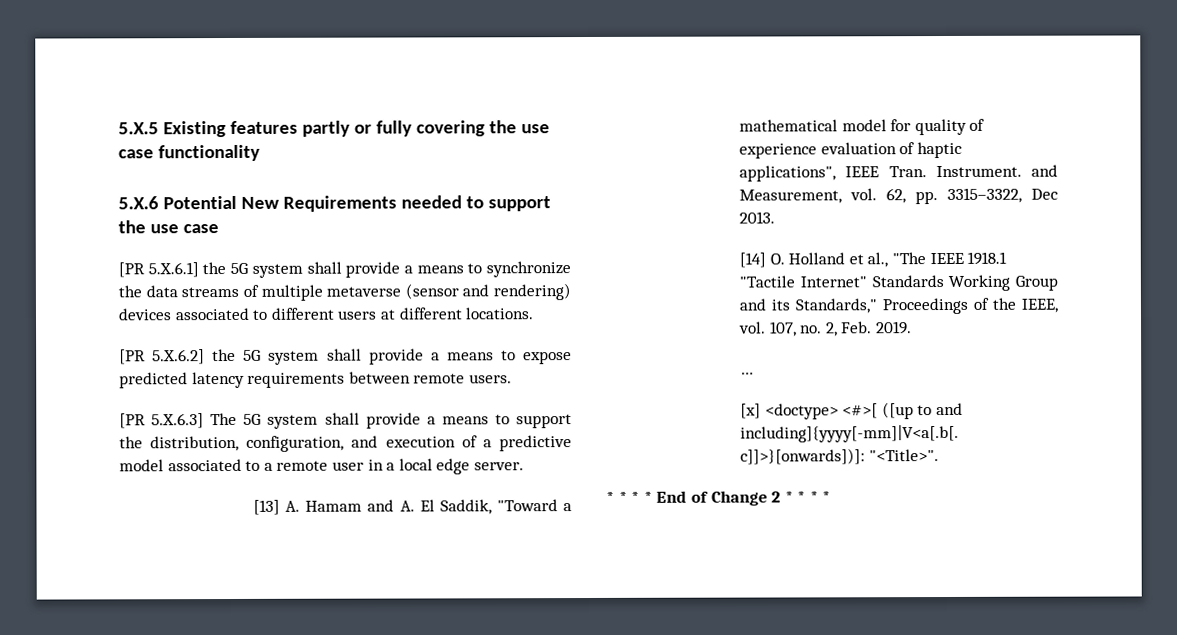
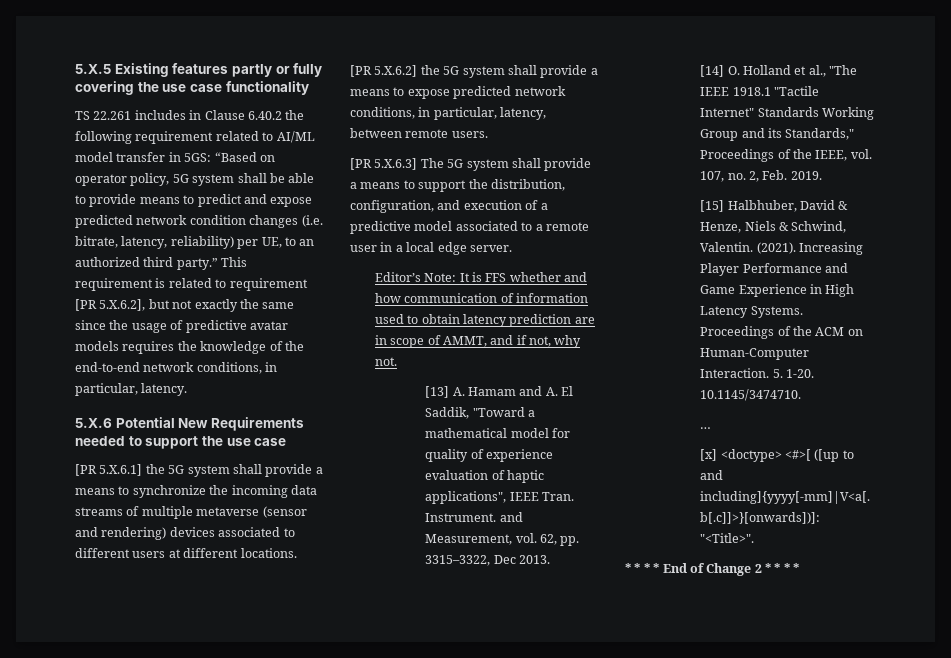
(260, 153) none -> [75,110,305,120] [75,131,315,144] [75,152,275,162] [75,173,315,186] [75,194,313,207] [75,215,323,228] [75,236,315,249] [75,257,248,270] [75,278,308,291] [75,299,295,312] [75,320,288,333] [75,341,304,354] [75,362,278,374] [75,383,188,396] // TS 22.261 includes in Clause 6.40.2 the following requirement related to AI/ML model transfer in 5GS: “Based on operator policy, 5G system shall be able to provide means to predict and expose predicted network condition changes (i.e. bitrate, latency, reliability) per UE, to an authorized third party.” This requirement is related to requirement [PR 5.X.6.2], but not exactly the same since the usage of predictive avatar models requires the knowledge of the end-to-end network conditions, in particular, latency.
(142, 291) none -> [231,485,288,498] incoming
[191,371,346,389] latency requirements -> [514,86,566,96] [350,107,547,120] network conditions, in particular, latency,
(524, 466) none -> [374,272,588,282] [374,293,588,303] [374,314,595,327] [374,335,582,348] [374,357,397,366] // Editor’s Note: It is FFS whether and how communication of information used to obtain latency prediction are in scope of AMMT, and if not, why not.
(912, 328) none -> [700,200,849,212] [700,221,847,233] [700,242,864,255] [700,263,849,276] [700,284,855,297] [700,306,803,318] [700,326,863,339] [700,348,810,360] [700,368,815,378] [700,389,802,401] // [15] Halbhuber, David & Henze, Niels & Schwind, Valentin. (2021). Increasing Player Performance and Game Experience in High Latency Systems. Proceedings of the ACM on Human-Computer Interaction. 5. 1-20. 10.1145/3474710.

